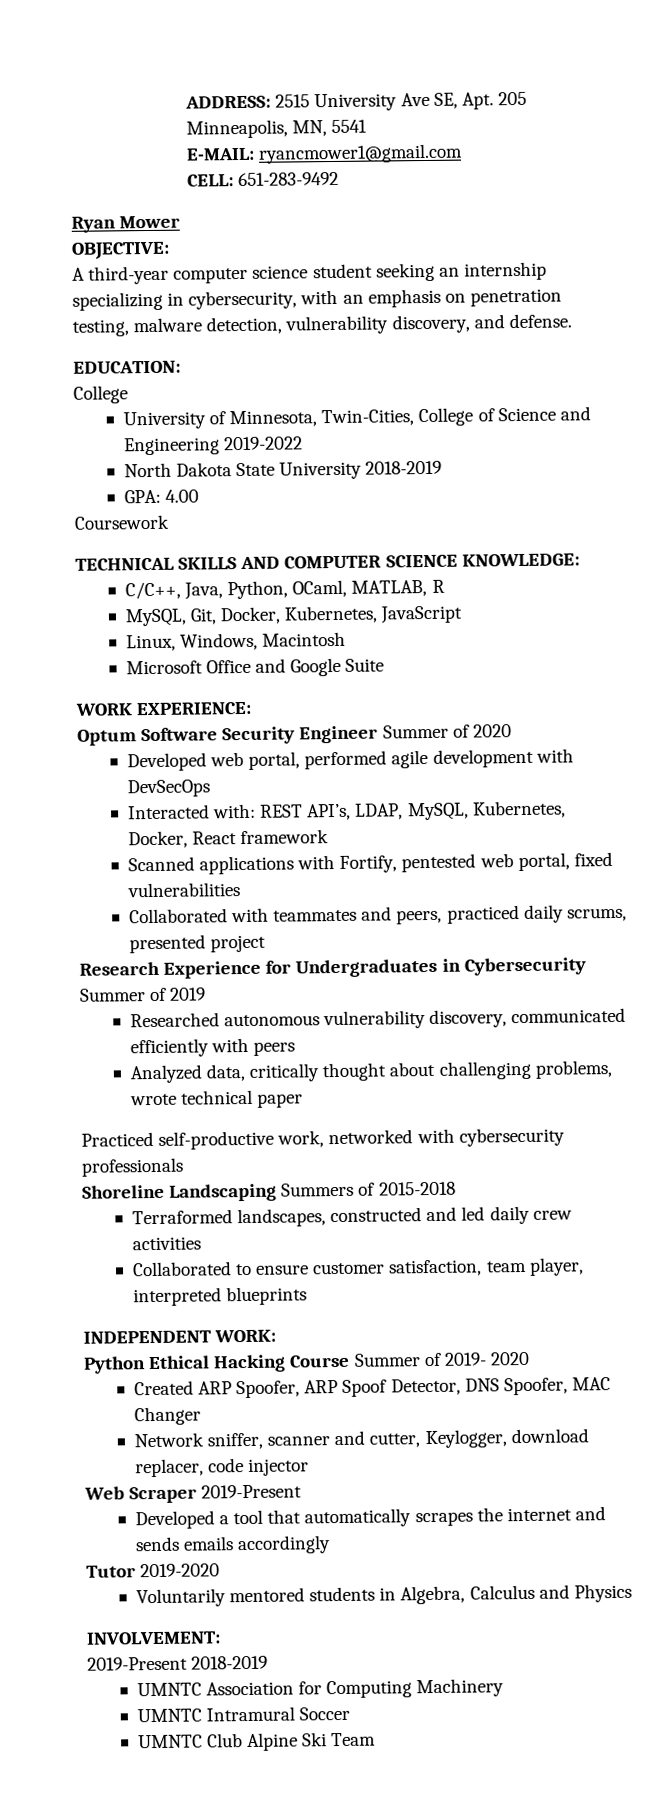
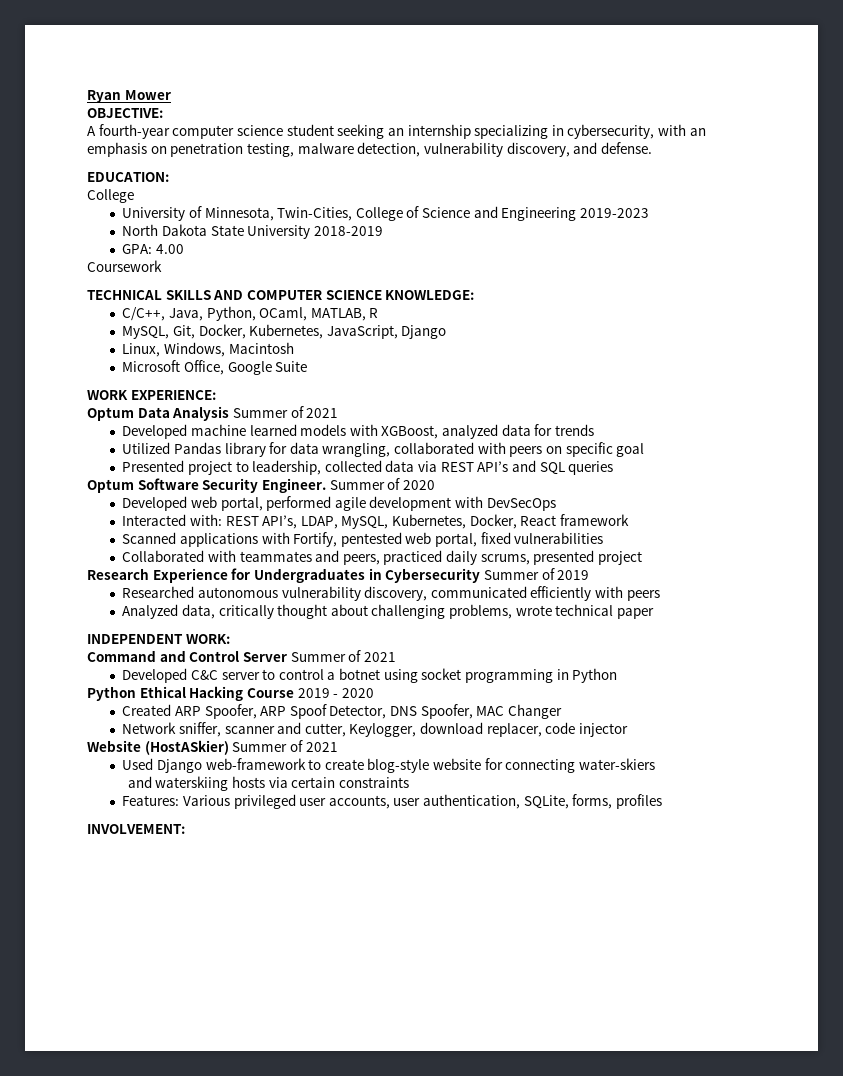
[185,91,527,112] [186,119,368,139] [186,143,464,164] [187,171,340,187] ADDRESS: 2515 University Ave SE, Apt. 205 Minneapolis, MN, 5541 // E-MAIL: ryancmower1@gmail.com // CELL: 651-283-9492 // -> (87, 96) none
[88,265,170,285] third-year -> [98,124,170,139] fourth-year
[224,436,304,451] 2019-2022 -> [580,208,650,218] 2019-2023
[380,605,464,624] JavaScript -> [326,325,447,339] JavaScript, Django
[206,658,287,674] Office and -> [183,360,224,375] Office,
(253, 708) none -> [87,406,339,421] [122,424,595,439] [122,442,645,457] [122,460,614,475] // Optum Data Analysis Summer of 2021 // Developed machine learned models with XGBoost, analyzed data for trends // Utilized Pandas library for data wrangling, collaborated with peers on specific goal // Presented project to leadership, collected data via REST API’s and SQL queries
[299,725,379,744] Engineer -> [261,478,326,493] Engineer.
[81,1127,565,1150] [81,1157,184,1177] [82,1181,456,1202] [131,1205,572,1228] [131,1236,201,1251] [131,1257,584,1277] [132,1286,308,1307] [83,1329,277,1344] Practiced self-productive work, networked with cybersecurity professionals // Shoreline Landscaping Summers of 2015-2018 // Terraformed landscapes, constructed and led daily crew activities // Collaborated to ensure customer satisfaction, team player, interpreted blueprints // INDEPENDENT WORK: -> [87,634,230,644] [87,650,396,662] [122,668,618,683] INDEPENDENT WORK: // Command and Control Server Summer of 2021 // Developed C&C server to control a botnet using socket programming in Python
[353,1352,487,1367] Summer of 2019- -> [297,688,339,698] 2019 -
[84,1484,303,1504] [134,1506,606,1530] [134,1535,332,1555] [86,1563,221,1578] [135,1583,632,1608] [86,1631,221,1645] [87,1655,269,1671] [136,1678,505,1699] [136,1706,351,1723] [137,1732,377,1752] Web Scraper 2019-Present // Developed a tool that automatically scrapes the internet and sends emails accordingly // Tutor 2019-2020 // Voluntarily mentored students in Algebra, Calculus and Physics // INVOLVEMENT: // 2019-Present 2018-2019 // UMNTC Association for Computing Machinery // UMNTC Intramural Soccer // UMNTC Club Alpine Ski Team -> [87,740,338,755] [122,758,656,773] [127,776,409,791] [122,794,663,809] [87,824,185,834] Website (HostASkier) Summer of 2021 // Used Django web-framework to create blog-style website for connecting water-skiers // and waterskiing hosts via certain constraints // Features: Various privileged user accounts, user authentication, SQLite, forms, profiles // INVOLVEMENT:

